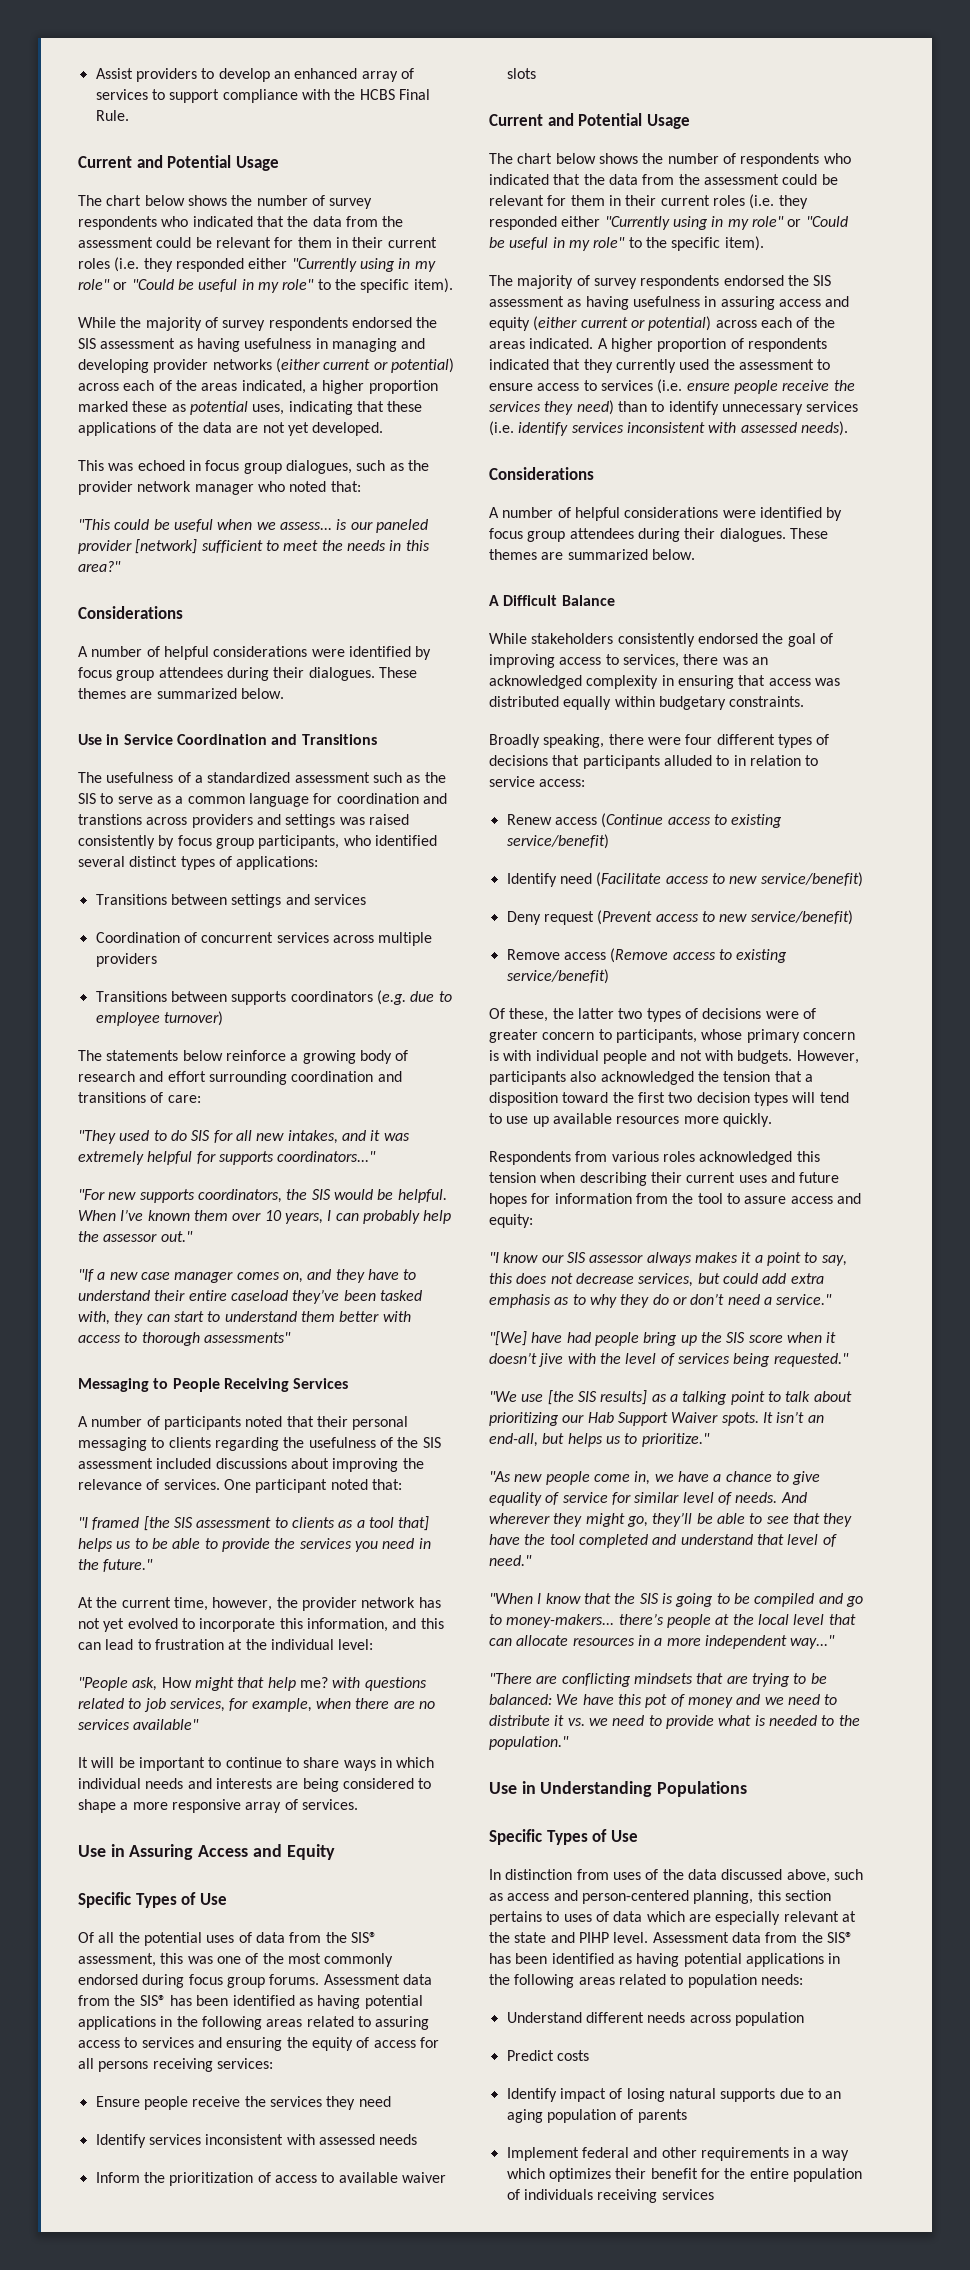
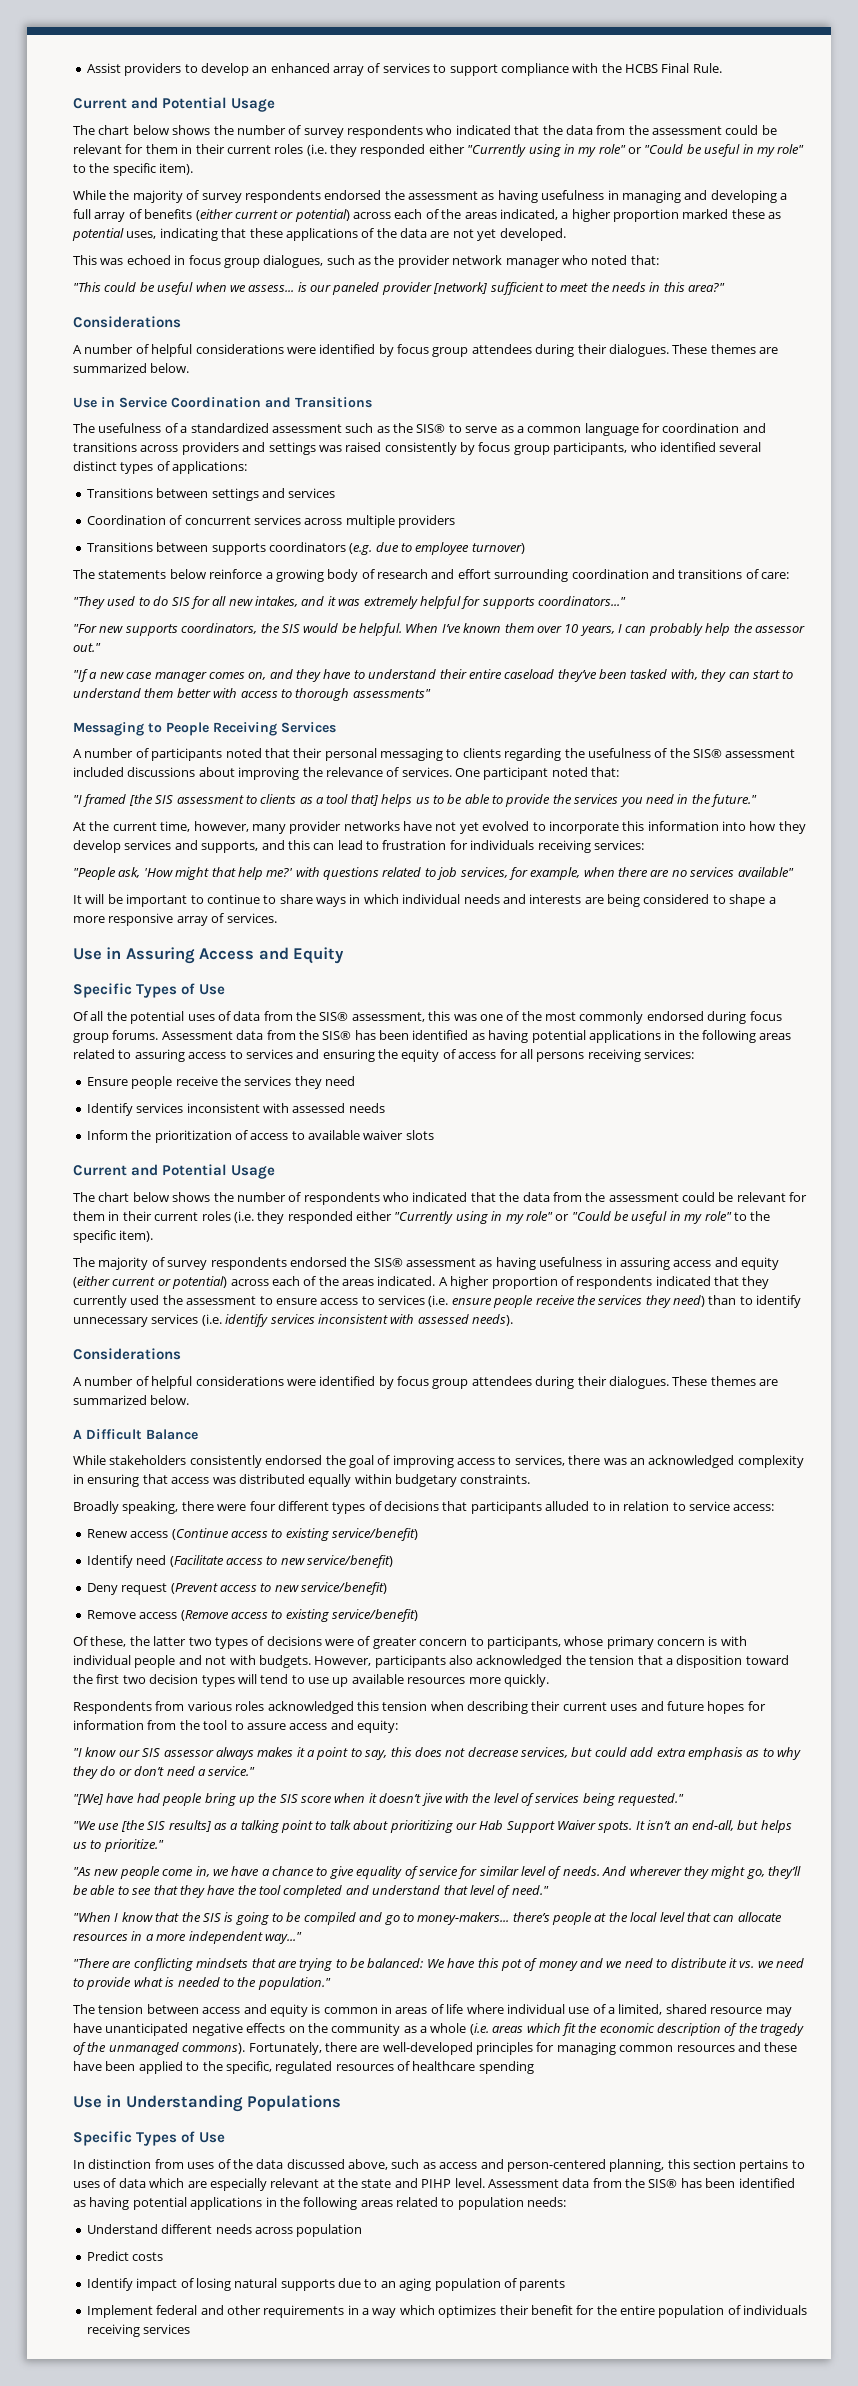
[78,338,96,349] SIS -> (405, 195) none
[153,359,272,373] provider networks -> [780,193,787,200] [73,209,193,222] a full array of benefits
[78,793,96,804] SIS -> [416,424,446,433] SIS®
[78,814,142,825] transtions -> [73,442,137,452] transitions
[422,1437,441,1448] SIS -> [693,749,722,758] SIS®
[276,1597,441,1611] the provider network has -> [251,821,432,834] many provider networks have
[306,1618,388,1632] information, -> [647,821,806,834] [73,840,259,853] information into how they develop services and supports,
[228,1639,374,1650] at the individual level: -> [449,840,644,853] for individuals receiving services:
[161,1677,192,1688] How -> [143,868,173,877] 'How
[299,1677,328,1688] me? -> [266,868,294,877] me?'
[813,275,832,286] SIS -> [373,1258,403,1267] SIS®
(569, 1743) none -> [73,2004,792,2017] [73,2023,805,2036] [73,2042,798,2055] [73,2061,534,2074] // The tension between access and equity is common in areas of life where individual use of a limited, shared resource may have unanticipated negative effects on the community as a whole (i.e. areas which fit the economic description of the tragedy of the unmanaged commons). Fortunately, there are well-developed principles for managing common resources and these have been applied to the specific, regulated resources of healthcare spending

